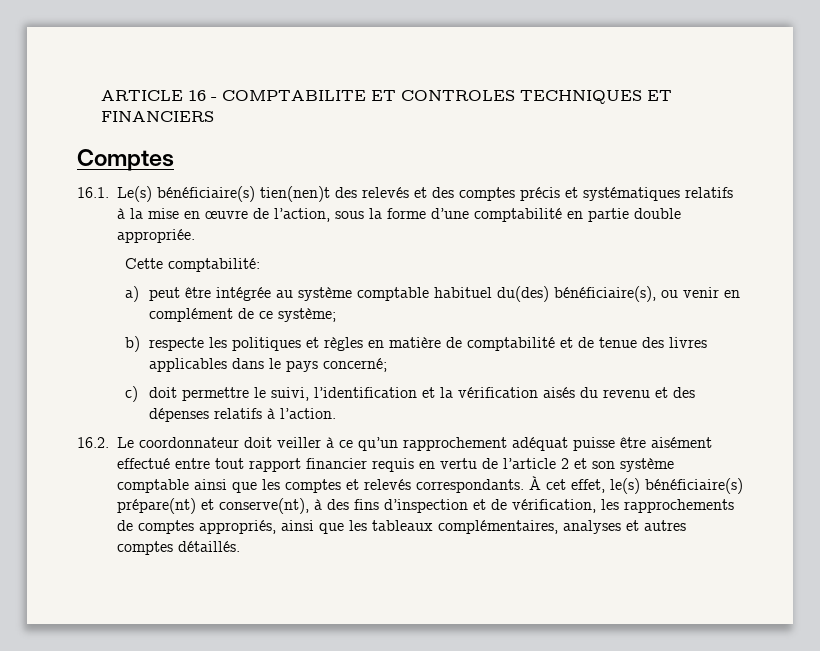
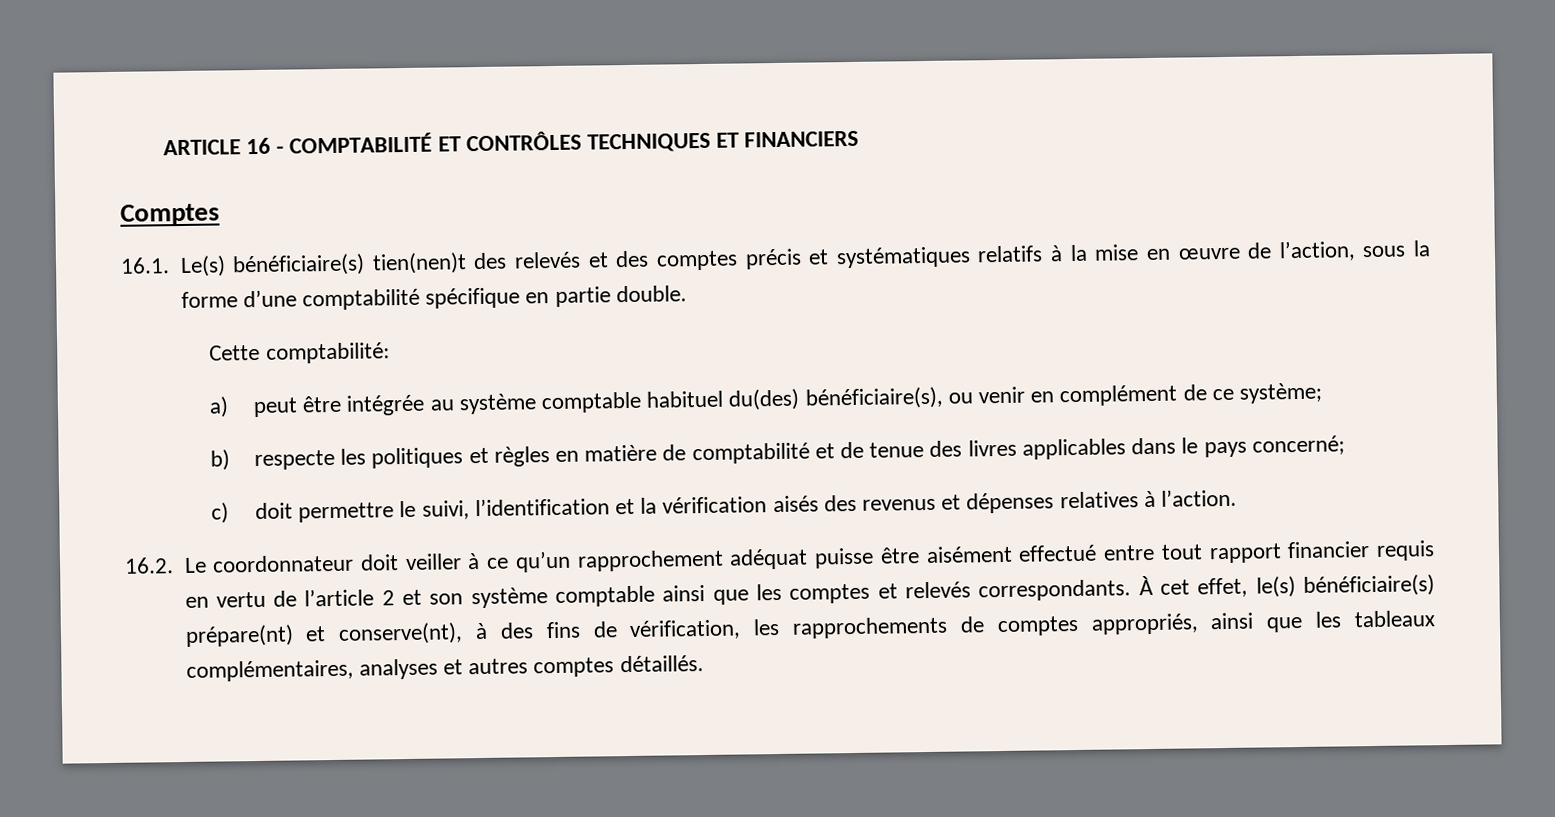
[222,90,516,101] COMPTABILITE ET CONTROLES -> [289,130,582,154] COMPTABILITÉ ET CONTRÔLES
(562, 215) none -> [425,287,521,309] spécifique
[634,208,681,219] [117,229,195,243] double appropriée. -> [615,285,687,303] double.
[580,387,696,398] [149,408,263,422] du revenu et des dépenses relatifs -> [823,491,1139,514] des revenus et dépenses relatives
[384,499,486,513] d’inspection et -> (581, 630) none

